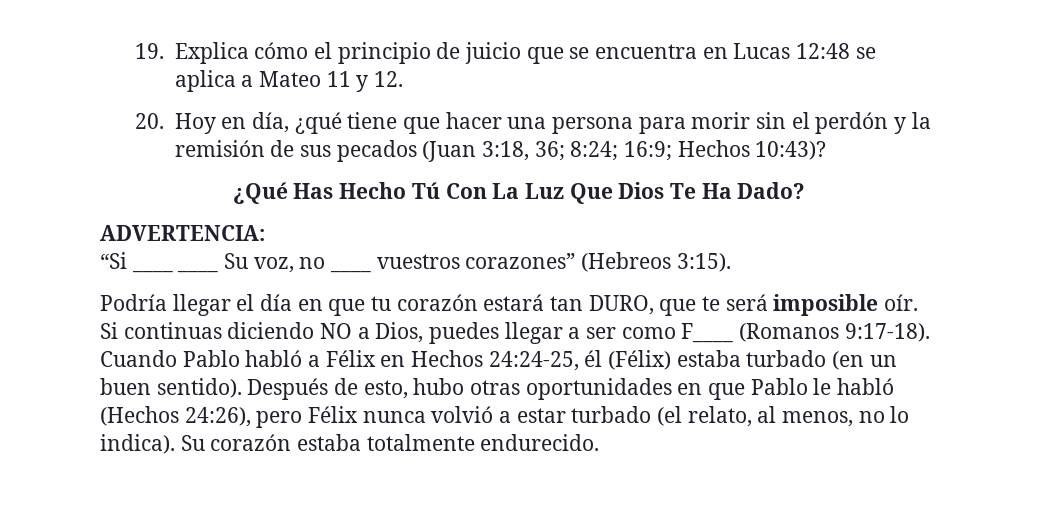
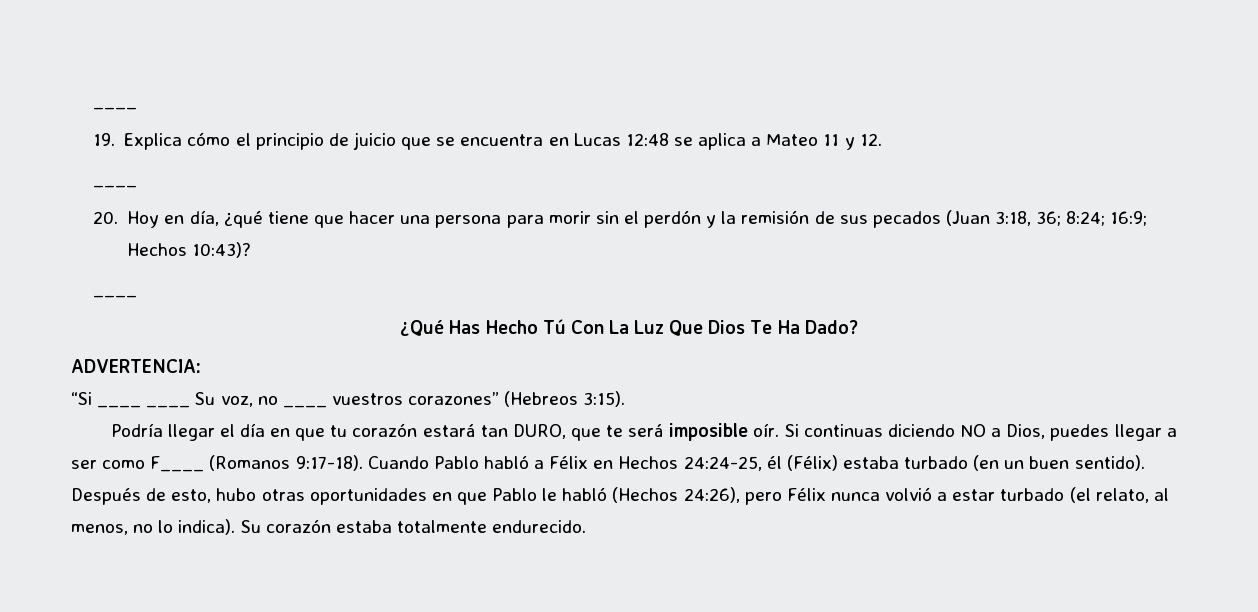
(135, 51) none -> [92,107,137,110] ____ //
(404, 79) none -> [92,185,137,188] // ____
(827, 150) none -> [92,295,137,298] // ____

